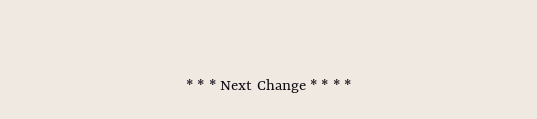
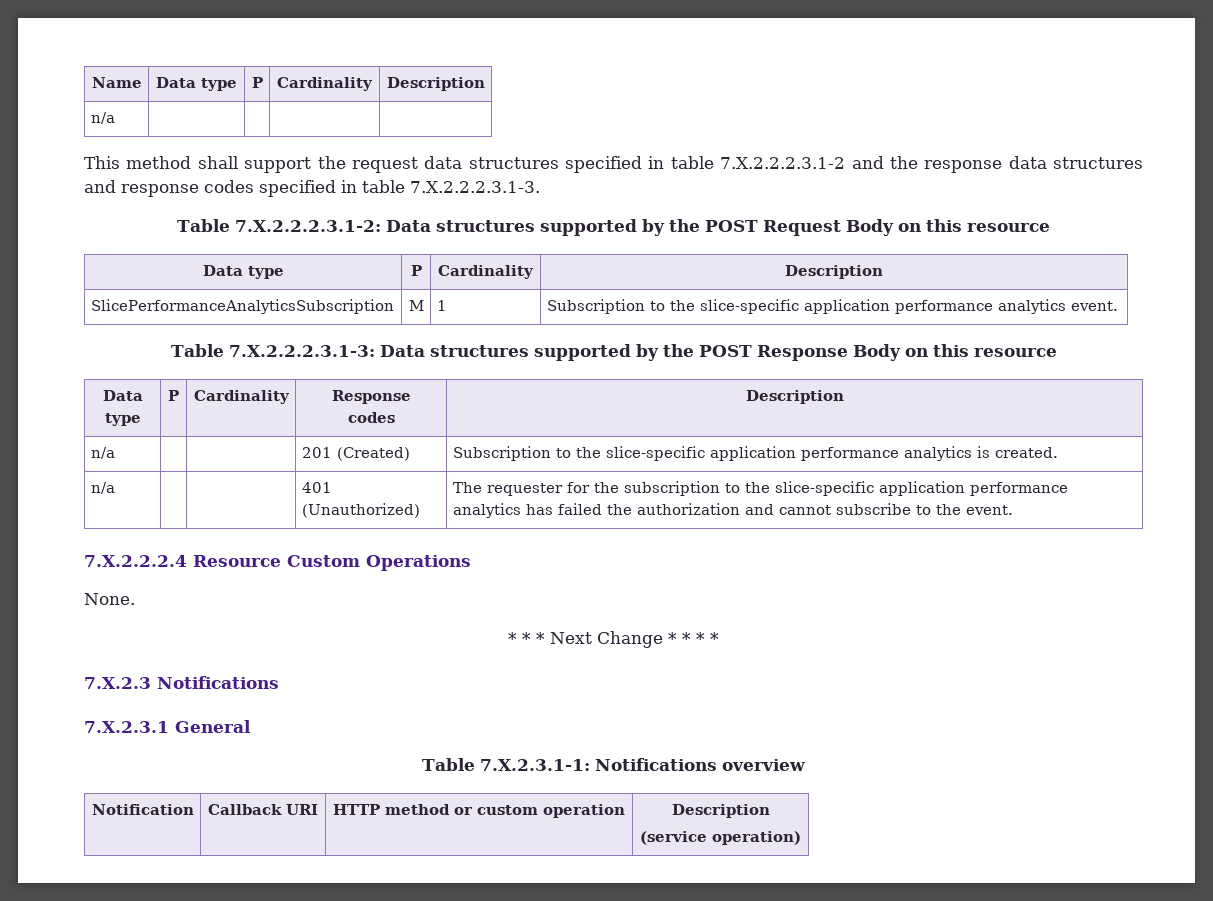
(185, 84) none -> [91,77,142,88] [156,77,237,91] [251,77,263,88] [277,77,373,91] [386,77,485,91] [90,112,115,124] [84,156,1143,173] [84,180,540,197] [177,219,1050,236] [202,265,284,279] [410,265,422,276] [438,265,534,279] [785,265,883,279] [90,299,394,314] [408,300,424,311] [436,300,447,311] [546,299,1118,314] [170,344,1057,361] [102,390,143,401] [104,413,141,426] [168,390,179,401] [193,390,290,404] [331,390,411,404] [347,412,395,423] [745,390,844,404] [90,447,115,459] [301,447,410,461] [452,446,1058,461] [90,482,115,494] [301,482,332,493] [301,503,420,518] [452,481,1068,496] [452,503,1013,518] [84,555,471,571] [84,593,135,605] Name | Data type | P | Cardinality | Description // n/a | | | | // This method shall support the request data structures specified in table 7.X.2.2.2.3.1-2 and the response data structures and response codes specified in table 7.X.2.2.2.3.1-3. // Table 7.X.2.2.2.3.1-2: Data structures supported by the POST Request Body on this resource // Data type | P | Cardinality | Description // SlicePerformanceAnalyticsSubscription | M | 1 | Subscription to the slice-specific application performance analytics event. // Table 7.X.2.2.2.3.1-3: Data structures supported by the POST Response Body on this resource // Data type | P | Cardinality | Response // codes | Description // n/a | | | 201 (Created) | Subscription to the slice-specific application performance analytics is created. // n/a | | | 401 (Unauthorized) | The requester for the subscription to the slice-specific application performance analytics has failed the authorization and cannot subscribe to the event. // 7.X.2.2.2.4 Resource Custom Operations // None. //
(352, 84) none -> [84,676,279,689] [84,720,251,733] [422,758,805,771] [91,804,194,815] [208,804,318,815] [333,804,625,818] [671,804,770,818] [640,831,801,845] // 7.X.2.3 Notifications // 7.X.2.3.1 General // Table 7.X.2.3.1-1: Notifications overview // Notification | Callback URI | HTTP method or custom operation | Description // (service operation)

